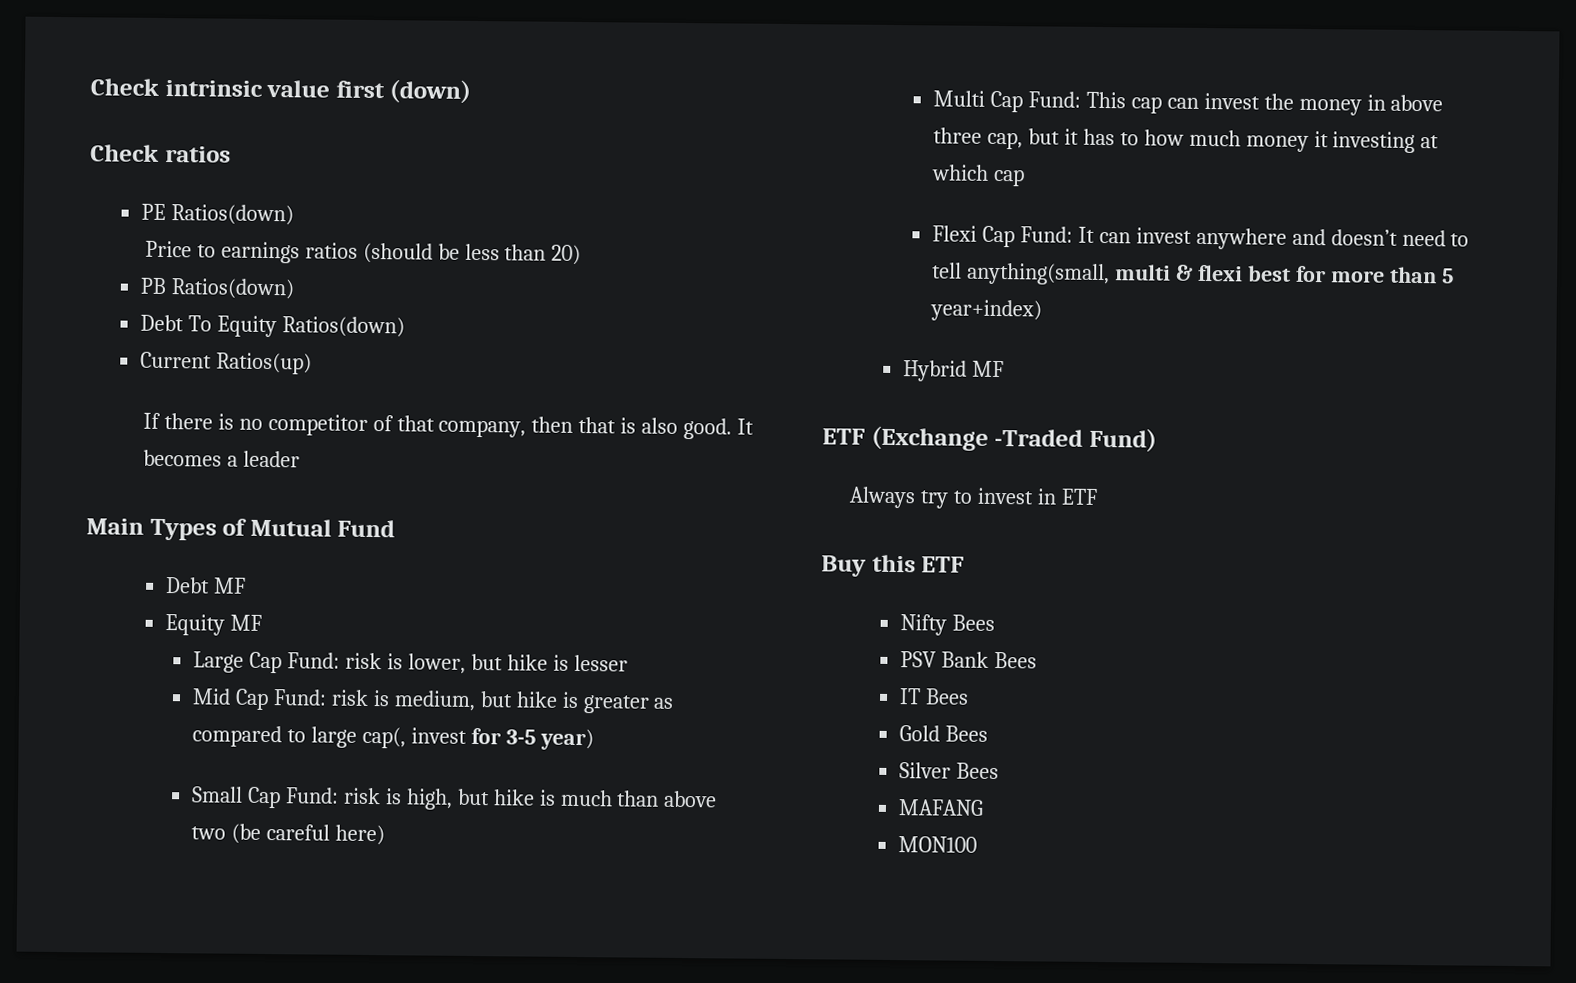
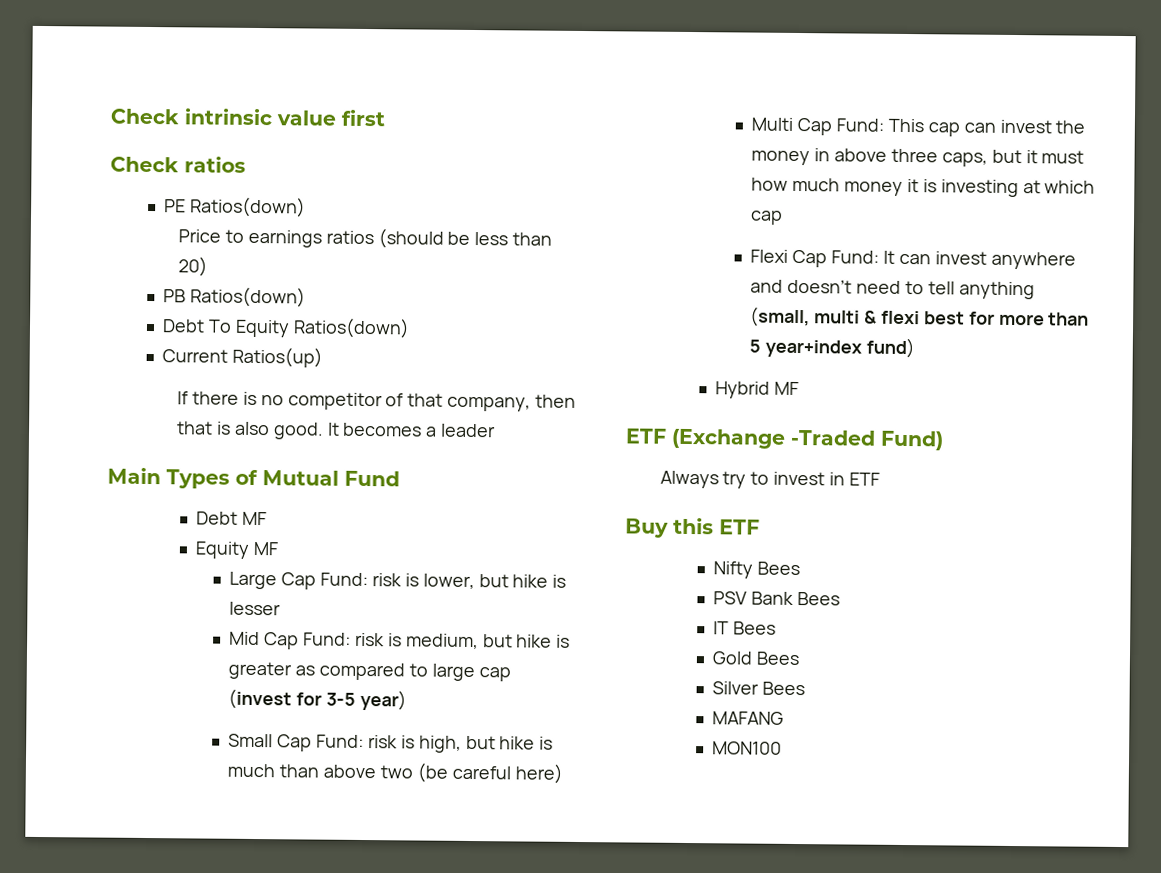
[389,79,472,104] (down) -> (386, 118) none
[361,726,467,749] cap(, invest -> [478,667,511,682] [228,688,293,710] cap (invest
[986,131,1023,150] cap, -> [941,152,988,167] caps,
[1082,128,1139,146] has to -> [1041,150,1085,164] must
(1329, 139) none -> [922,179,937,193] is
[966,262,1110,286] anything(small, -> [958,281,1035,300] [750,306,811,328] anything (small,
[930,299,1043,322] year+index) -> [765,337,916,359] year+index fund)

